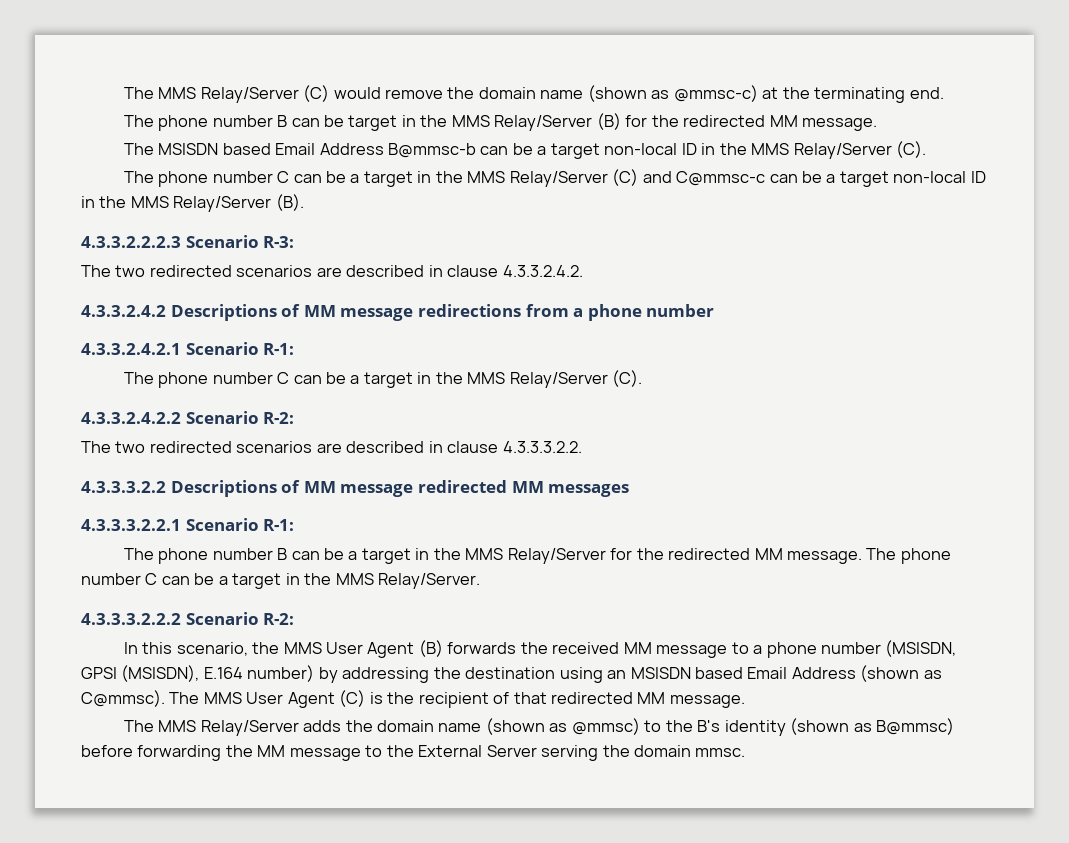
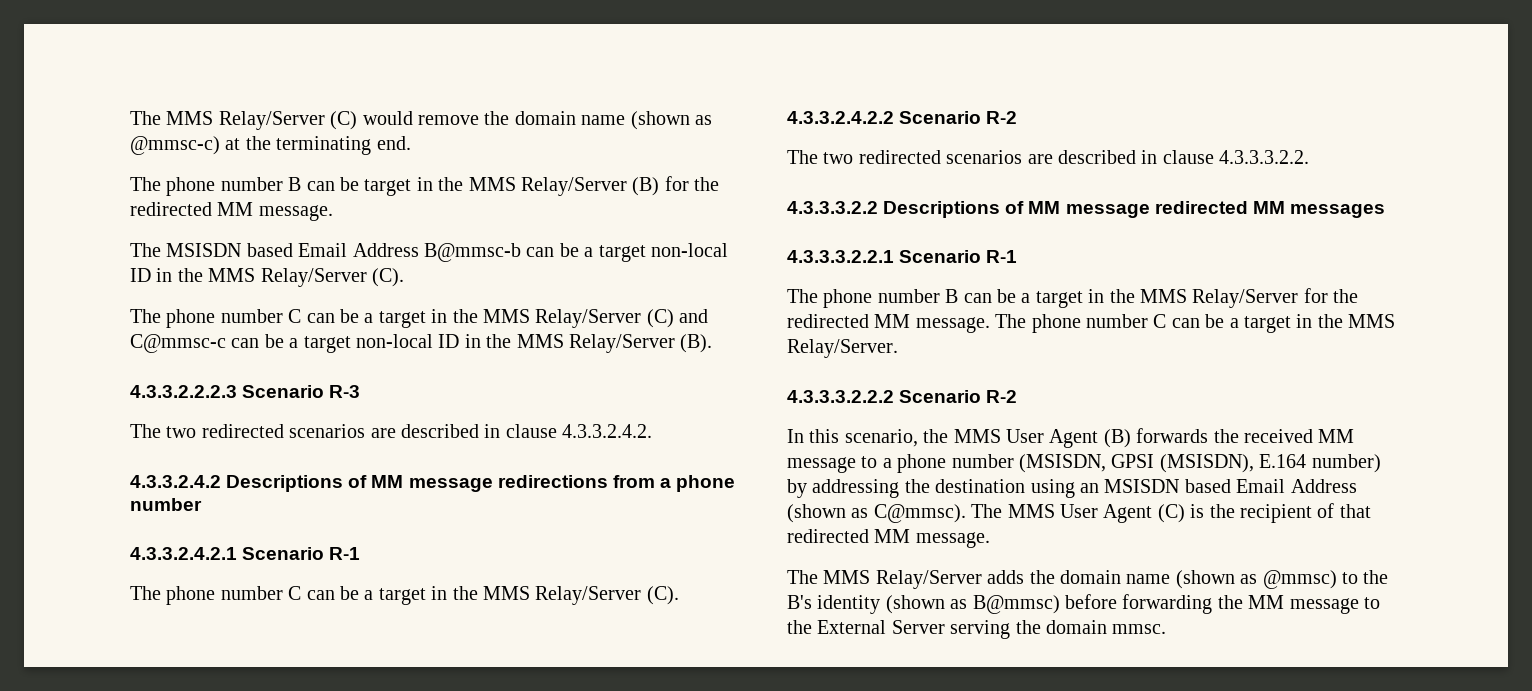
[263,236,295,248] R-3: -> [329,385,361,398] R-3
[263,343,295,355] R-1: -> [329,547,361,560] R-1
[263,412,295,424] R-2: -> [986,111,1018,124] R-2
[263,519,295,531] R-1: -> [986,250,1018,263] R-1
[263,613,295,625] R-2: -> [986,390,1018,403] R-2

